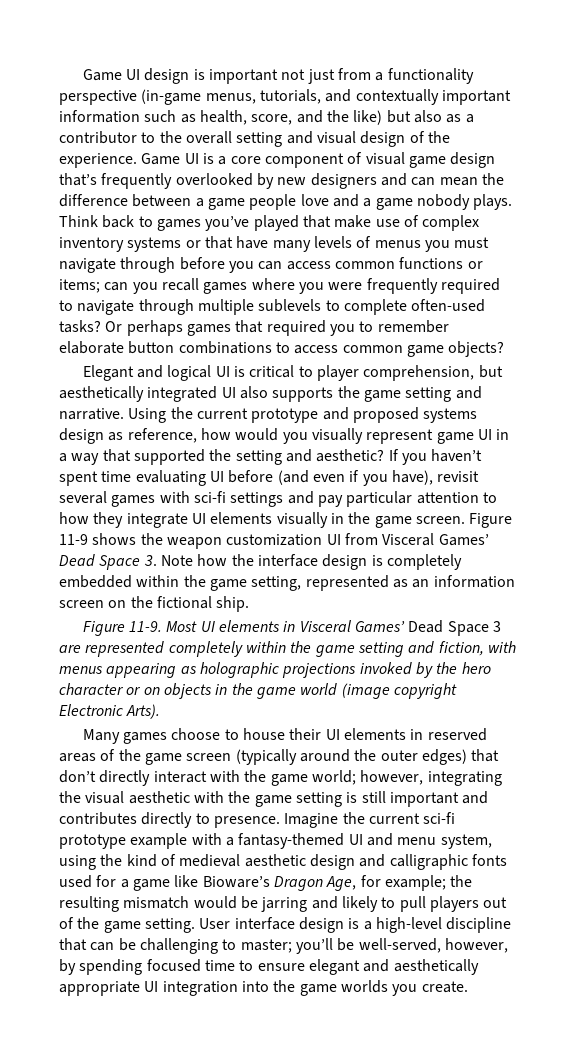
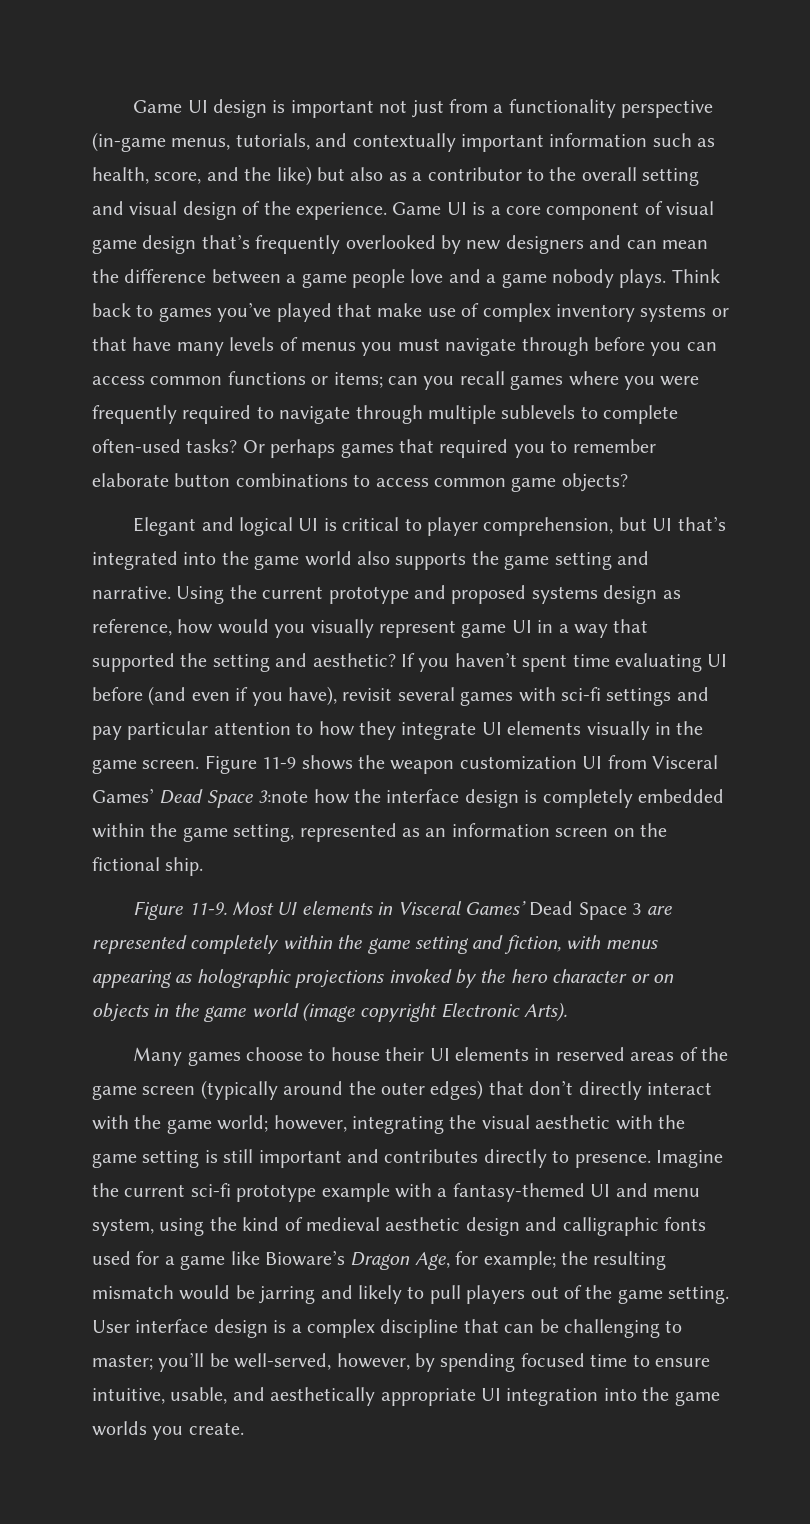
[59,386,236,402] aesthetically integrated UI -> [652,516,726,531] [92,551,352,570] UI that’s integrated into the game world
[143,555,193,566] 3. Note -> [258,790,309,803] 3:note
[375,917,442,933] high-level -> [307,1319,375,1338] complex
[308,959,360,975] elegant -> [92,1387,228,1404] intuitive, usable,

